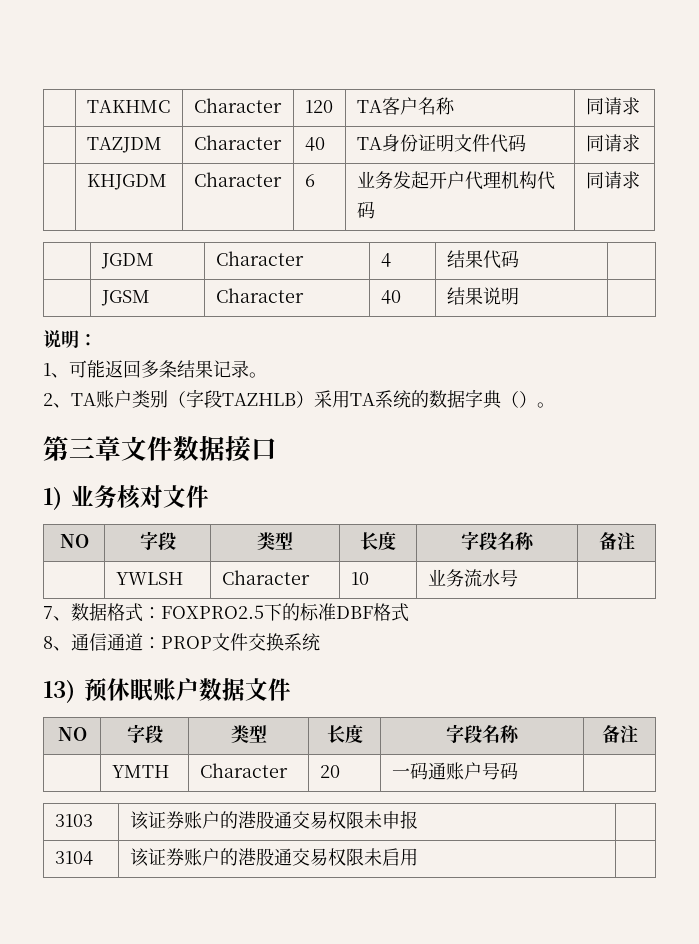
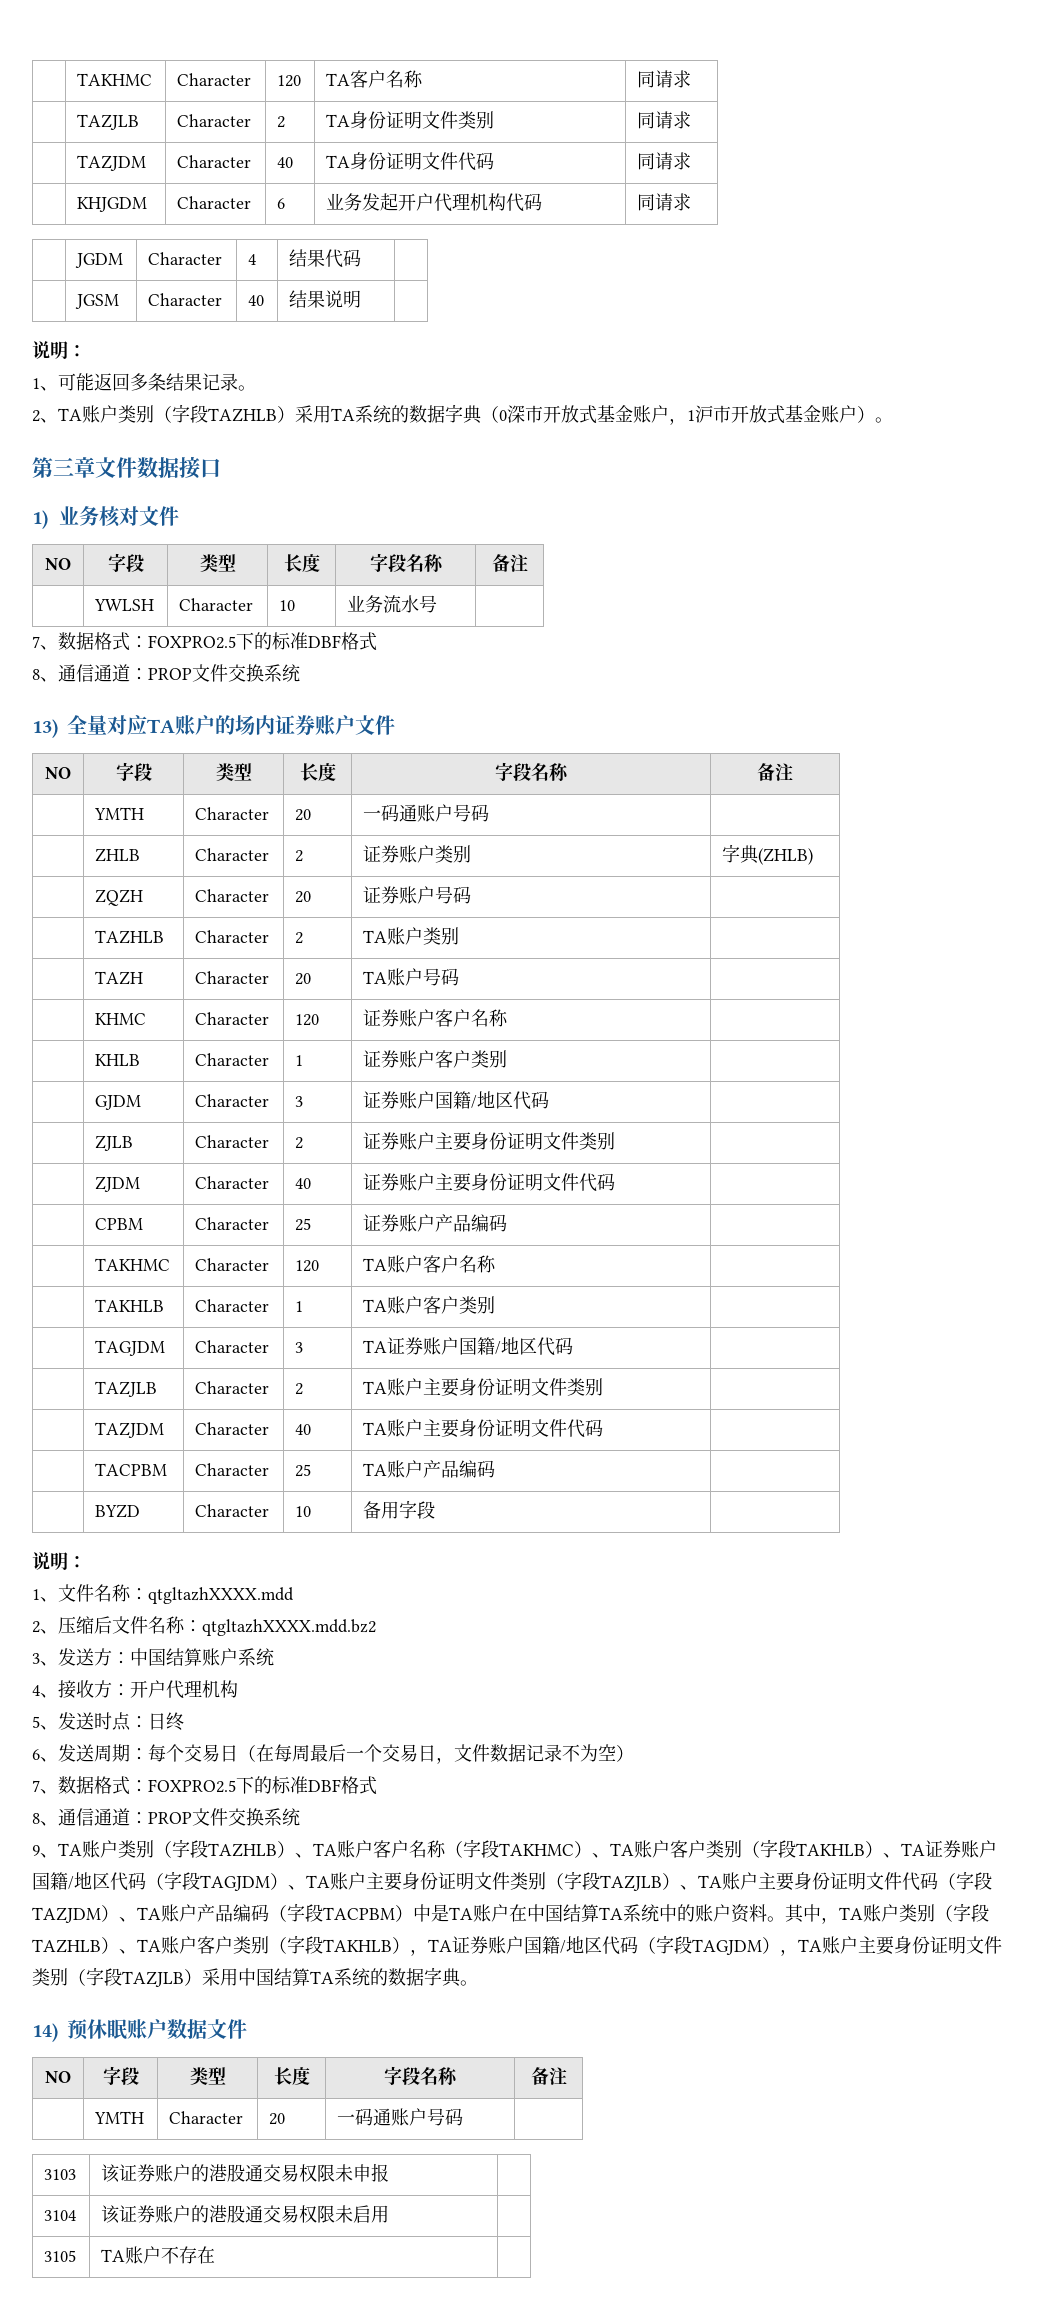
(640, 106) none -> [77,114,140,130] [177,114,252,127] [277,116,286,128] [326,111,495,129] [637,111,692,129] // | TAZJLB | Character | 2 | TA身份证明文件类别 | 同请求
(519, 399) none -> [499,405,857,425] 0深市开放式基金账户，1沪市开放式基金账户
(75, 691) none -> [67,715,395,736] [45,767,71,779] [115,762,152,781] [215,763,252,781] [299,763,336,782] [495,762,569,781] [757,763,793,781] [94,807,145,820] [195,807,270,820] [295,809,312,821] [363,804,490,822] [95,848,141,862] [195,848,270,861] [295,850,304,862] [363,845,472,863] [722,844,814,865] [95,889,144,906] [195,889,270,902] [295,891,312,903] [363,886,472,904] [95,930,165,944] [195,930,270,943] [295,932,304,944] [363,927,460,945] [95,971,144,985] [195,971,270,984] [295,973,312,985] [363,968,460,986] [95,1013,147,1025] [195,1012,270,1025] [295,1014,320,1026] [363,1009,509,1027] [95,1054,141,1066] [195,1053,270,1066] [295,1055,304,1066] [363,1050,508,1068] [95,1095,142,1110] [195,1094,270,1107] [295,1096,304,1107] [363,1091,550,1110] [95,1135,134,1151] [195,1135,270,1148] [295,1137,304,1149] [363,1132,616,1151] [95,1176,141,1192] [195,1176,270,1189] [295,1178,312,1189] [363,1173,616,1192] [95,1218,144,1230] [195,1217,270,1230] [295,1218,312,1231] [363,1214,508,1232] [95,1258,171,1271] [195,1258,270,1271] [295,1260,320,1272] [363,1255,497,1273] [95,1299,165,1312] [195,1299,270,1312] [295,1301,304,1312] [363,1296,496,1314] [95,1340,166,1356] [195,1340,270,1353] [295,1342,304,1353] [363,1337,574,1356] [95,1381,158,1397] [195,1381,270,1394] [295,1383,304,1395] [363,1378,604,1397] [95,1422,165,1438] [195,1422,270,1435] [295,1424,312,1435] [363,1419,604,1438] [95,1463,168,1476] [195,1463,270,1476] [295,1464,312,1477] [363,1460,496,1478] [95,1504,141,1518] [195,1504,270,1517] [295,1506,312,1517] [363,1500,436,1519] [32,1552,86,1570] [32,1584,294,1604] [32,1616,376,1636] [32,1648,274,1666] [32,1680,238,1699] [32,1712,184,1731] [32,1744,634,1764] [32,1776,377,1795] [32,1808,300,1826] [32,1839,997,1858] [32,1871,992,1891] [32,1903,989,1924] [32,1935,1002,1956] [32,1967,478,1987] [32,2023,58,2042] 全量对应TA账户的场内证券账户文件 // NO | 字段 | 类型 | 长度 | 字段名称 | 备注 // | YMTH | Character | 20 | 一码通账户号码 | // | ZHLB | Character | 2 | 证券账户类别 | 字典(ZHLB) // | ZQZH | Character | 20 | 证券账户号码 | // | TAZHLB | Character | 2 | TA账户类别 | // | TAZH | Character | 20 | TA账户号码 | // | KHMC | Character | 120 | 证券账户客户名称 | // | KHLB | Character | 1 | 证券账户客户类别 | // | GJDM | Character | 3 | 证券账户国籍/地区代码 | // | ZJLB | Character | 2 | 证券账户主要身份证明文件类别 | // | ZJDM | Character | 40 | 证券账户主要身份证明文件代码 | // | CPBM | Character | 25 | 证券账户产品编码 | // | TAKHMC | Character | 120 | TA账户客户名称 | // | TAKHLB | Character | 1 | TA账户客户类别 | // | TAGJDM | Character | 3 | TA证券账户国籍/地区代码 | // | TAZJLB | Character | 2 | TA账户主要身份证明文件类别 | // | TAZJDM | Character | 40 | TA账户主要身份证明文件代码 | // | TACPBM | Character | 25 | TA账户产品编码 | // | BYZD | Character | 10 | 备用字段 | // 说明： // 1、文件名称：qtgltazhXXXX.mdd // 2、压缩后文件名称：qtgltazhXXXX.mdd.bz2 // 3、发送方：中国结算账户系统 // 4、接收方：开户代理机构 // 5、发送时点：日终 // 6、发送周期：每个交易日（在每周最后一个交易日，文件数据记录不为空） // 7、数据格式：FOXPRO2.5下的标准DBF格式 // 8、通信通道：PROP文件交换系统 // 9、TA账户类别（字段TAZHLB）、TA账户客户名称（字段TAKHMC）、TA账户客户类别（字段TAKHLB）、TA证券账户国籍/地区代码（字段TAGJDM）、TA账户主要身份证明文件类别（字段TAZJLB）、TA账户主要身份证明文件代码（字段TAZJDM）、TA账户产品编码（字段TACPBM）中是TA账户在中国结算TA系统中的账户资料。其中，TA账户类别（字段TAZHLB）、TA账户客户类别（字段TAKHLB），TA证券账户国籍/地区代码（字段TAGJDM），TA账户主要身份证明文件类别（字段TAZJLB）采用中国结算TA系统的数据字典。 // 14)
(418, 857) none -> [44,2250,77,2262] [101,2246,216,2264] // 3105 | TA账户不存在 |

